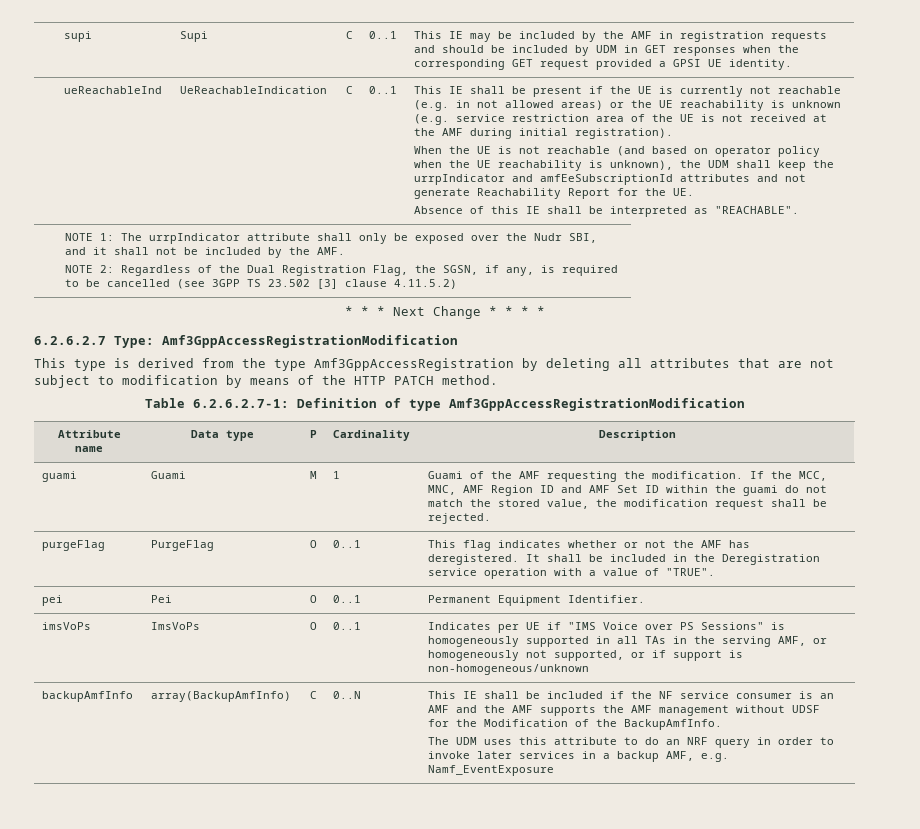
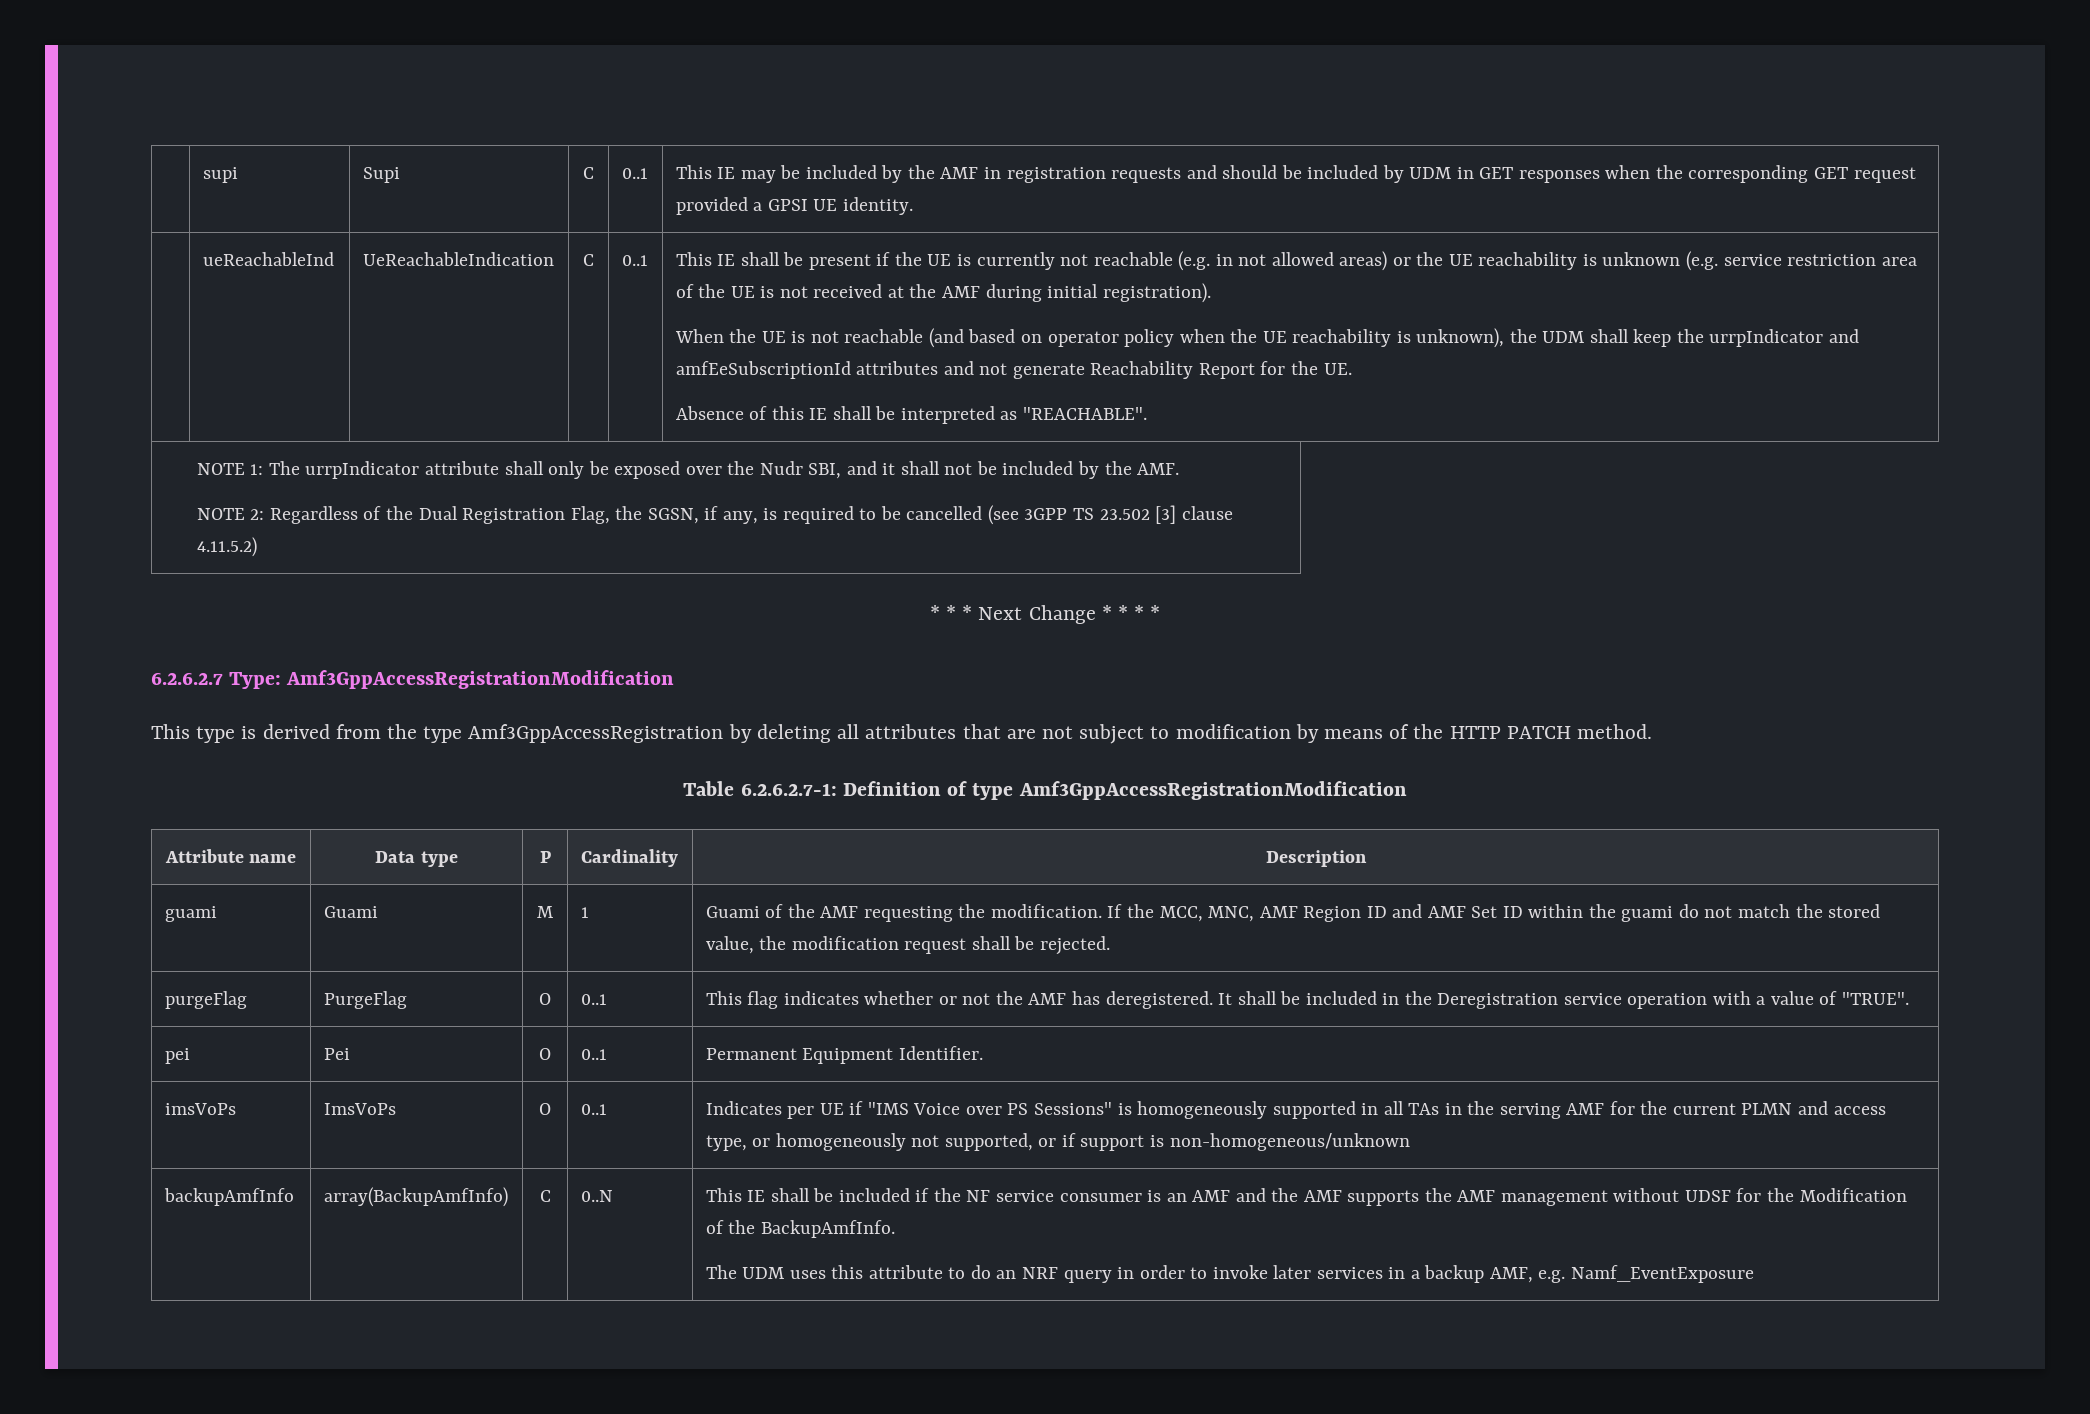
[778,636,807,646] AMF, -> [1566,1101,1886,1115] [705,1135,747,1151] AMF for the current PLMN and access type,

